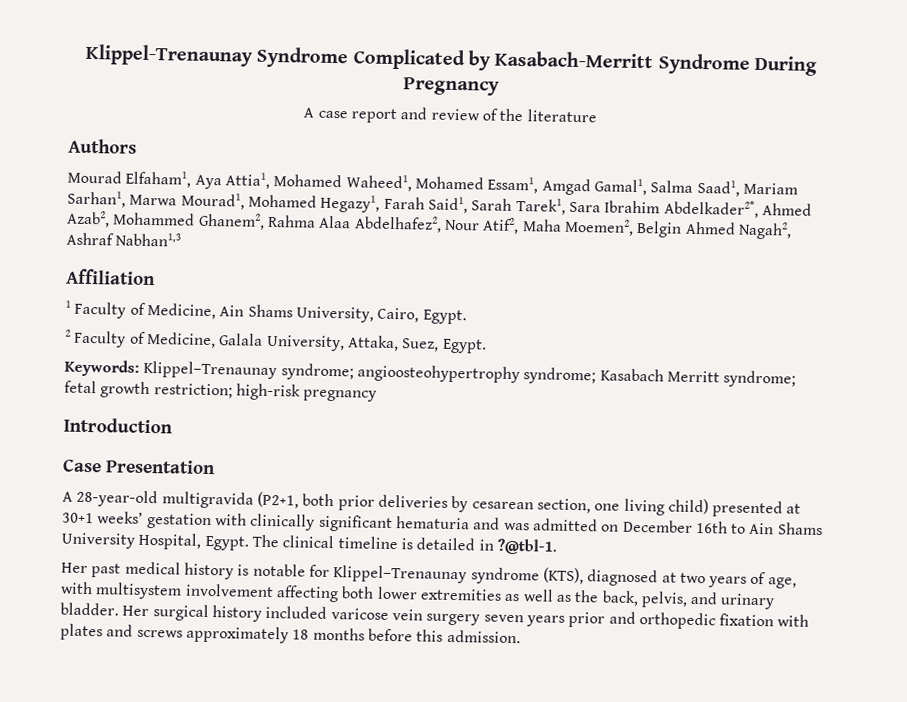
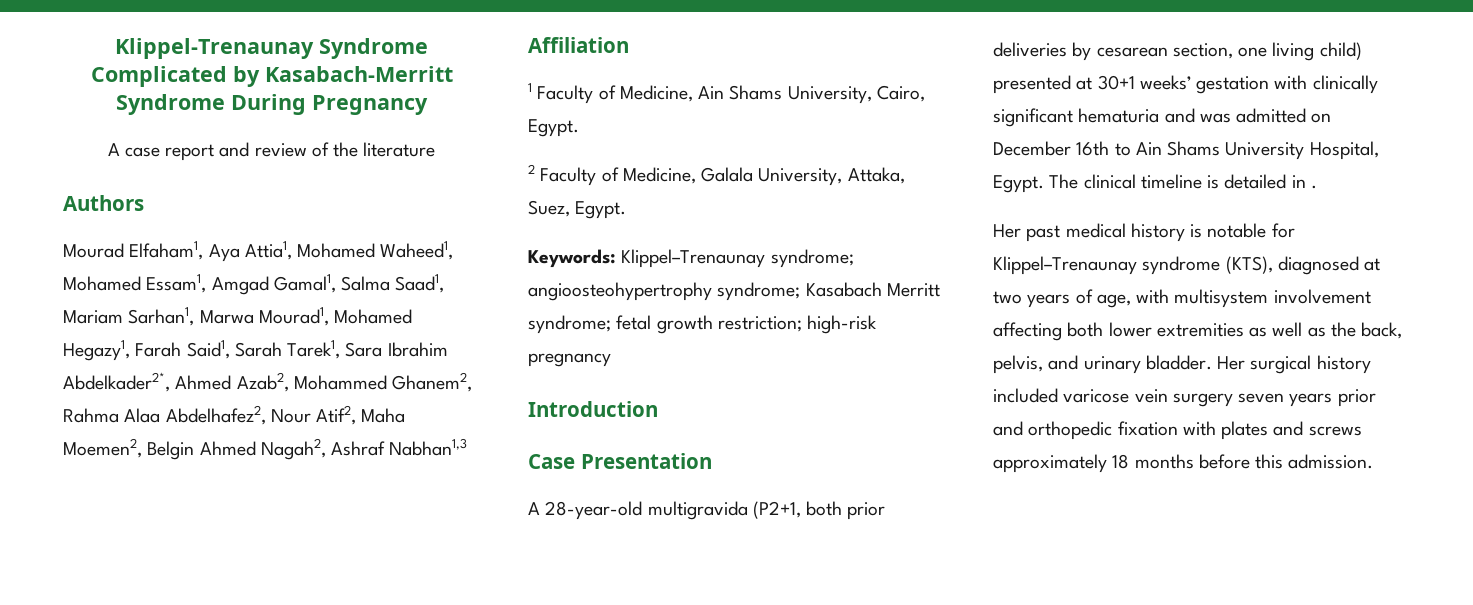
[496,538,557,555] ?@tbl-1. -> [1310,185,1317,189] .

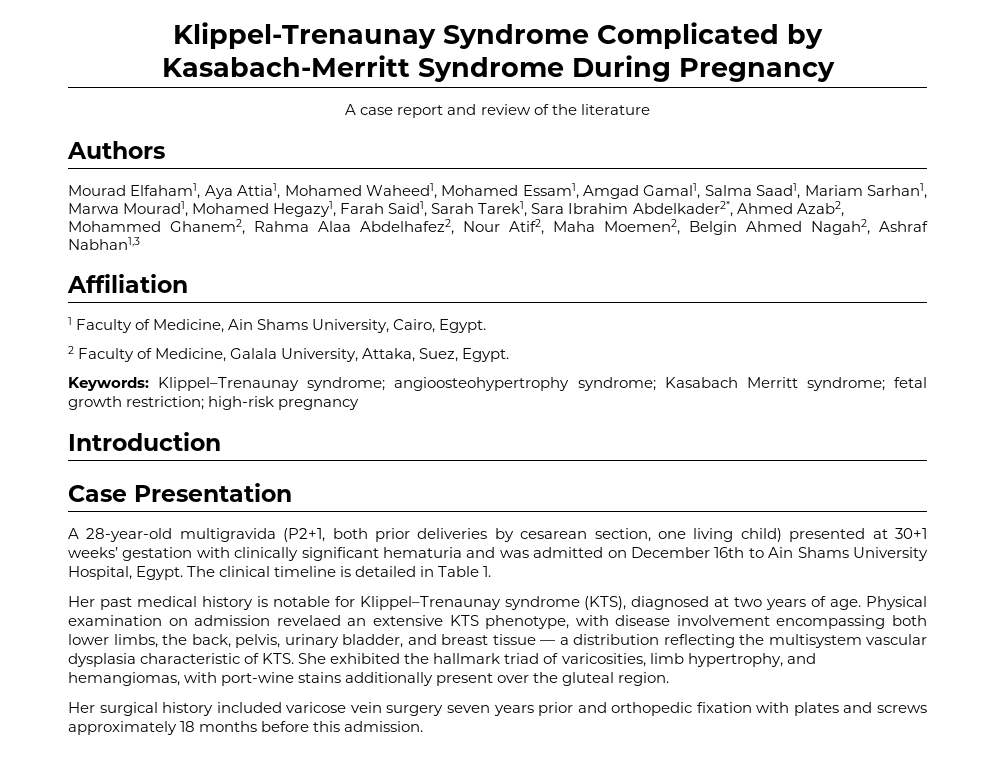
[1310,185,1317,189] . -> [438,566,492,577] Table 1.
[1096,289,1371,308] [993,322,1403,341] [993,355,1212,374] age, with multisystem involvement affecting both lower extremities as well as the back, pelvis, and urinary bladder. -> [830,596,927,610] [68,615,927,629] [68,634,927,648] [68,653,816,667] [68,672,670,686] age. Physical examination on admission revelaed an extensive KTS phenotype, with disease involvement encompassing both lower limbs, the back, pelvis, urinary bladder, and breast tissue — a distribution reflecting the multisystem vascular dysplasia characteristic of KTS. She exhibited the hallmark triad of varicosities, limb hypertrophy, and hemangiomas, with port-wine stains additionally present over the gluteal region. //

